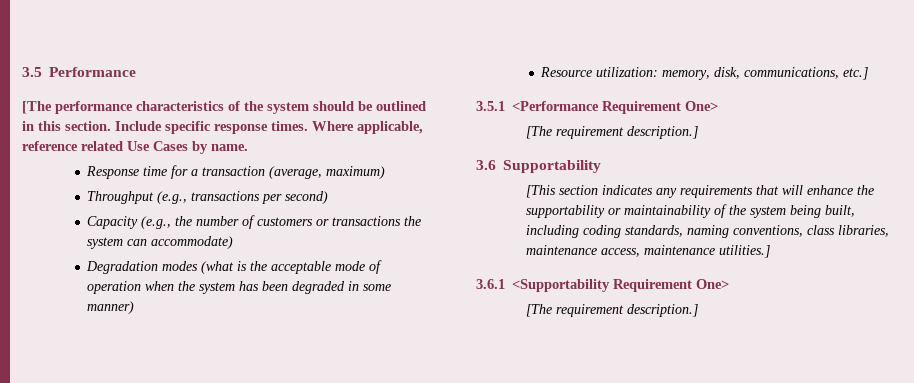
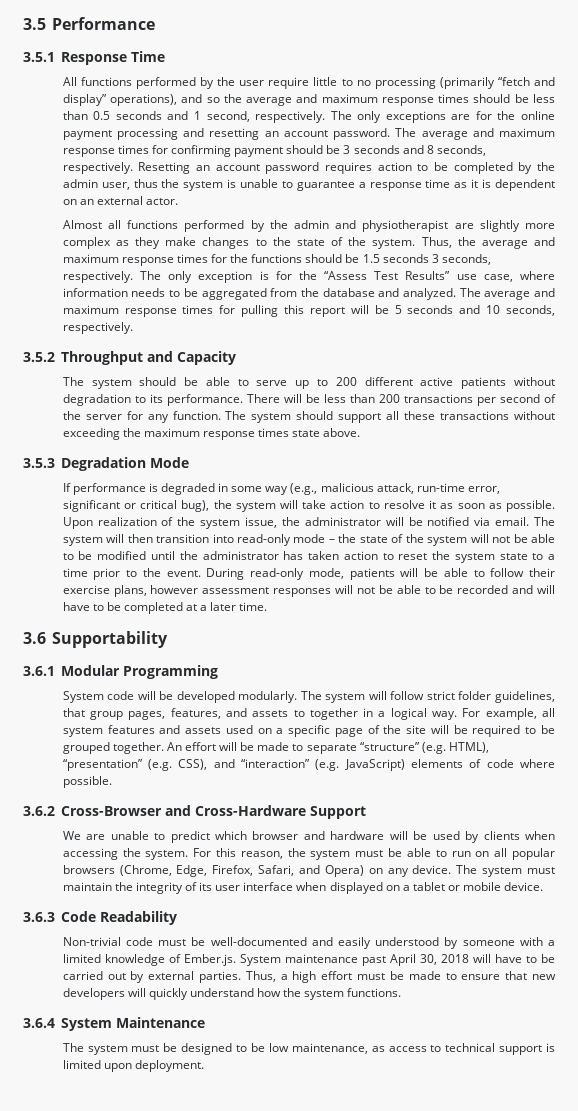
[22,101,426,114] [22,121,423,134] [22,141,248,154] [86,165,386,179] [87,191,329,204] [87,215,422,229] [87,236,234,249] [86,260,383,274] [87,281,392,294] [87,301,135,314] [540,67,869,80] [476,101,718,114] [525,126,698,139] [476,160,601,173] [525,185,874,198] [525,204,855,218] [525,225,889,238] [525,245,770,258] [476,279,729,292] [525,304,698,317] [The performance characteristics of the system should be outlined in this section. Include specific response times. Where applicable, reference related Use Cases by name. // Response time for a transaction (average, maximum) // Throughput (e.g., transactions per second) // Capacity (e.g., the number of customers or transactions the system can accommodate) // Degradation modes (what is the acceptable mode of operation when the system has been degraded in some manner) // Resource utilization: memory, disk, communications, etc.] // 3.5.1 <Performance Requirement One> // [The requirement description.] // 3.6 Supportability // [This section indicates any requirements that will enhance the supportability or maintainability of the system being built, including coding standards, naming conventions, class libraries, maintenance access, maintenance utilities.] // 3.6.1 <Supportability Requirement One> // [The requirement description.] -> [23,51,165,65] [62,77,556,89] [62,94,555,106] [62,111,556,123] [62,128,555,140] [62,145,486,157] [62,162,555,174] [62,179,555,191] [62,196,179,205] [62,220,555,232] [62,237,556,249] [62,254,491,266] [62,271,555,283] [62,288,555,300] [62,305,555,317] [62,322,133,334] [23,351,236,365] [62,377,556,389] [62,394,557,406] [62,411,555,423] [62,428,361,440] [23,457,189,471] [62,483,500,495] [62,500,556,512] [62,517,555,529] [62,534,555,546] [62,551,555,563] [62,568,555,580] [62,585,555,597] [62,602,268,614] [23,631,168,648] [23,665,218,679] [62,691,556,703] [62,708,555,720] [62,725,555,737] [62,742,489,754] [62,759,556,771] [62,776,112,788] [23,805,366,819] [62,831,555,843] [62,848,555,860] [62,865,555,877] [62,882,544,894] [23,911,177,925] [62,937,555,949] [62,954,556,966] [62,971,556,983] [62,988,402,1000] [23,1017,205,1031] [62,1043,555,1055] [62,1060,204,1072] 3.5.1 Response Time // All functions performed by the user require little to no processing (primarily “fetch and display” operations), and so the average and maximum response times should be less than 0.5 seconds and 1 second, respectively. The only exceptions are for the online payment processing and resetting an account password. The average and maximum response times for confirming payment should be 3 seconds and 8 seconds, respectively. Resetting an account password requires action to be completed by the admin user, thus the system is unable to guarantee a response time as it is dependent on an external actor. // Almost all functions performed by the admin and physiotherapist are slightly more complex as they make changes to the state of the system. Thus, the average and maximum response times for the functions should be 1.5 seconds 3 seconds, respectively. The only exception is for the “Assess Test Results” use case, where information needs to be aggregated from the database and analyzed. The average and maximum response times for pulling this report will be 5 seconds and 10 seconds, respectively. // 3.5.2 Throughput and Capacity // The system should be able to serve up to 200 different active patients without degradation to its performance. There will be less than 200 transactions per second of the server for any function. The system should support all these transactions without exceeding the maximum response times state above. // 3.5.3 Degradation Mode // If performance is degraded in some way (e.g., malicious attack, run-time error, significant or critical bug), the system will take action to resolve it as soon as possible. Upon realization of the system issue, the administrator will be notified via email. The system will then transition into read-only mode – the state of the system will not be able to be modified until the administrator has taken action to reset the system state to a time prior to the event. During read-only mode, patients will be able to follow their exercise plans, however assessment responses will not be able to be recorded and will have to be completed at a later time. // 3.6 Supportability // 3.6.1 Modular Programming // System code will be developed modularly. The system will follow strict folder guidelines, that group pages, features, and assets to together in a logical way. For example, all system features and assets used on a specific page of the site will be required to be grouped together. An effort will be made to separate “structure” (e.g. HTML), “presentation” (e.g. CSS), and “interaction” (e.g. JavaScript) elements of code where possible. // 3.6.2 Cross-Browser and Cross-Hardware Support // We are unable to predict which browser and hardware will be used by clients when accessing the system. For this reason, the system must be able to run on all popular browsers (Chrome, Edge, Firefox, Safari, and Opera) on any device. The system must maintain the integrity of its user interface when displayed on a tablet or mobile device. // 3.6.3 Code Readability // Non-trivial code must be well-documented and easily understood by someone with a limited knowledge of Ember.js. System maintenance past April 30, 2018 will have to be carried out by external parties. Thus, a high effort must be made to ensure that new developers will quickly understand how the system functions. // 3.6.4 System Maintenance // The system must be designed to be low maintenance, as access to technical support is limited upon deployment.

